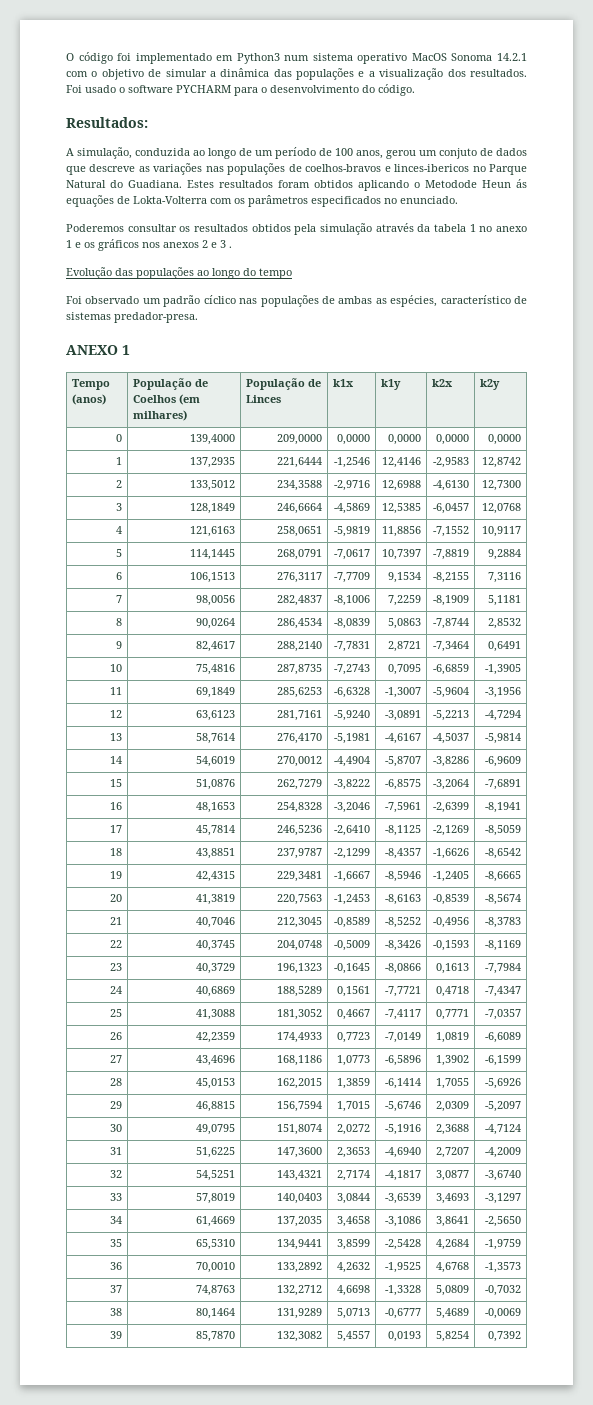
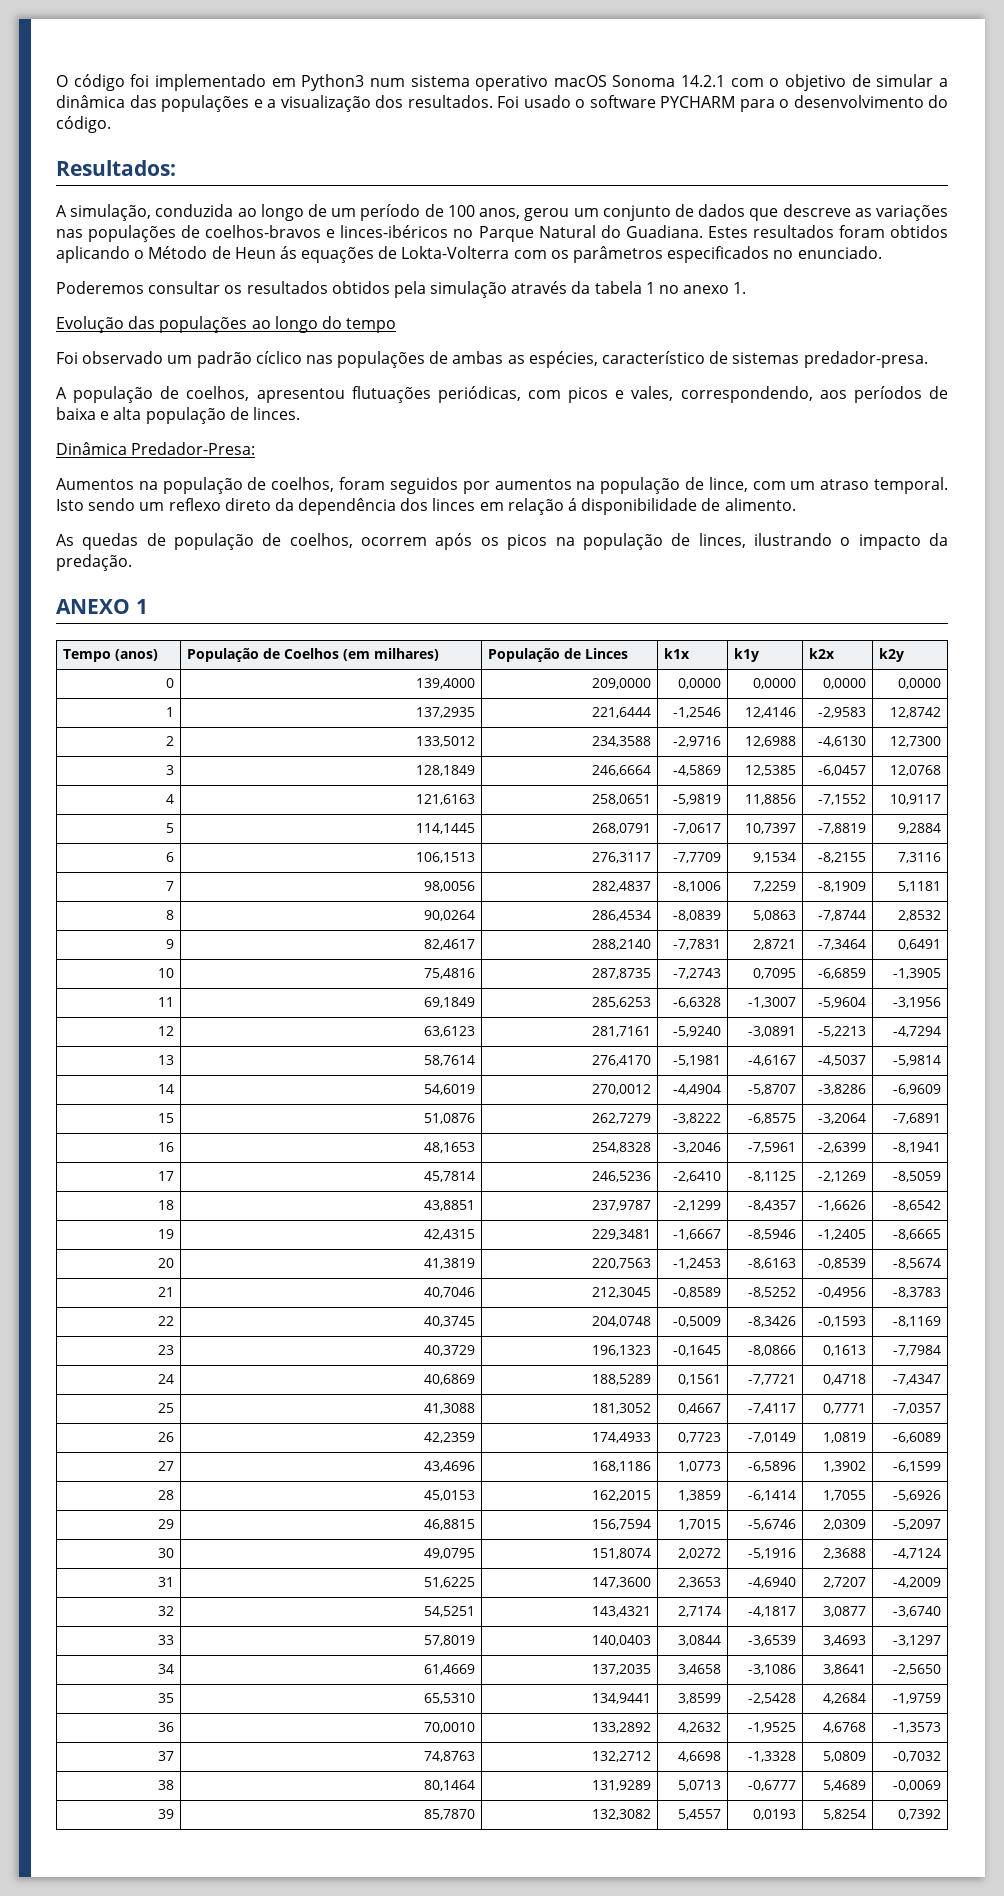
[411,53,447,61] MacOS -> [553,75,607,87] macOS
[439,148,477,159] conjuto -> [602,205,671,221] conjunto
[394,164,470,172] linces-ibericos -> [340,225,449,238] linces-ibéricos
[425,180,477,188] Metodode -> [148,246,231,259] Método de
[66,239,232,251] 1 e os gráficos nos anexos 2 e 3 . -> [733,282,747,294] 1.
(198, 317) none -> [56,386,948,403] [56,407,300,424] [56,442,256,455] [56,477,948,494] [56,498,796,515] [56,533,949,550] [56,554,132,571] // A população de coelhos, apresentou flutuações periódicas, com picos e vales, correspondendo, aos períodos de baixa e alta população de linces. // Dinâmica Predador-Presa: // Aumentos na população de coelhos, foram seguidos por aumentos na população de lince, com um atraso temporal. Isto sendo um reflexo direto da dependência dos linces em relação á disponibilidade de alimento. // As quedas de população de coelhos, ocorrem após os picos na população de linces, ilustrando o impacto da predação.

